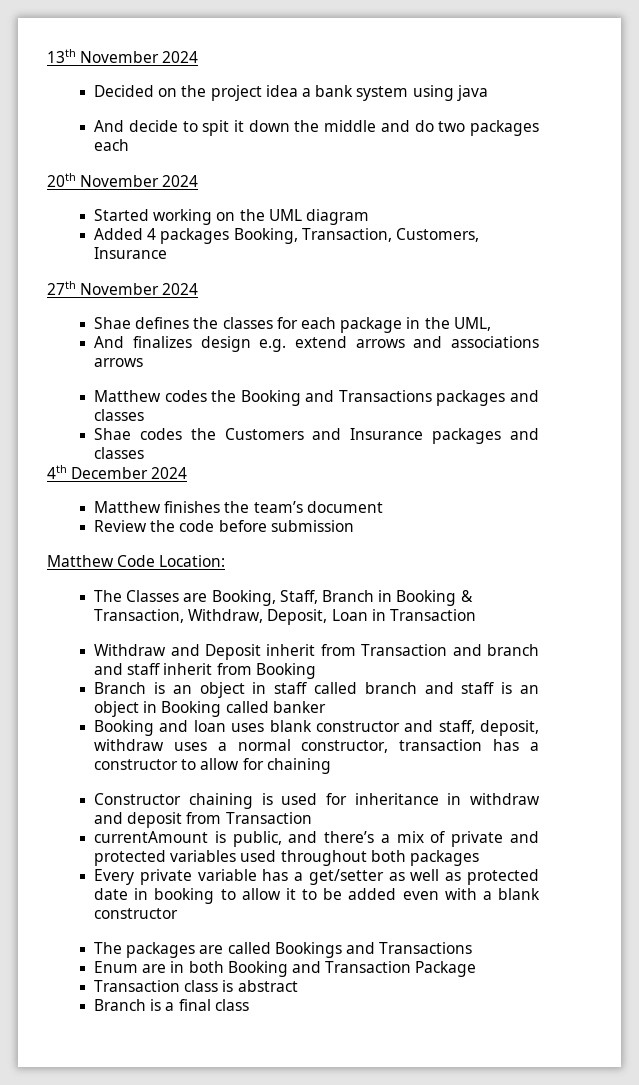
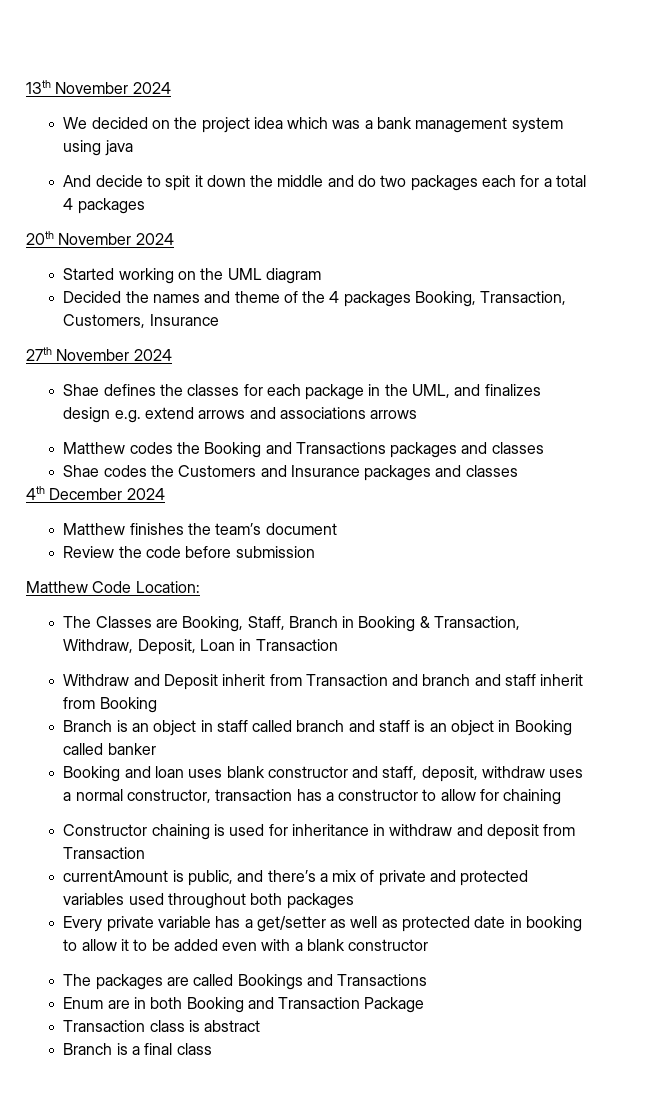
[94,85,155,97] Decided -> [63,117,148,129] We decided
(298, 91) none -> [287,117,361,129] which was
(354, 91) none -> [415,117,508,133] management
(130, 145) none -> [520,175,587,187] [63,198,145,214] for a total 4 packages
[94,228,144,240] Added -> [63,291,326,303] Decided the names and theme of the
[94,336,125,348] // And -> [454,384,481,396] and

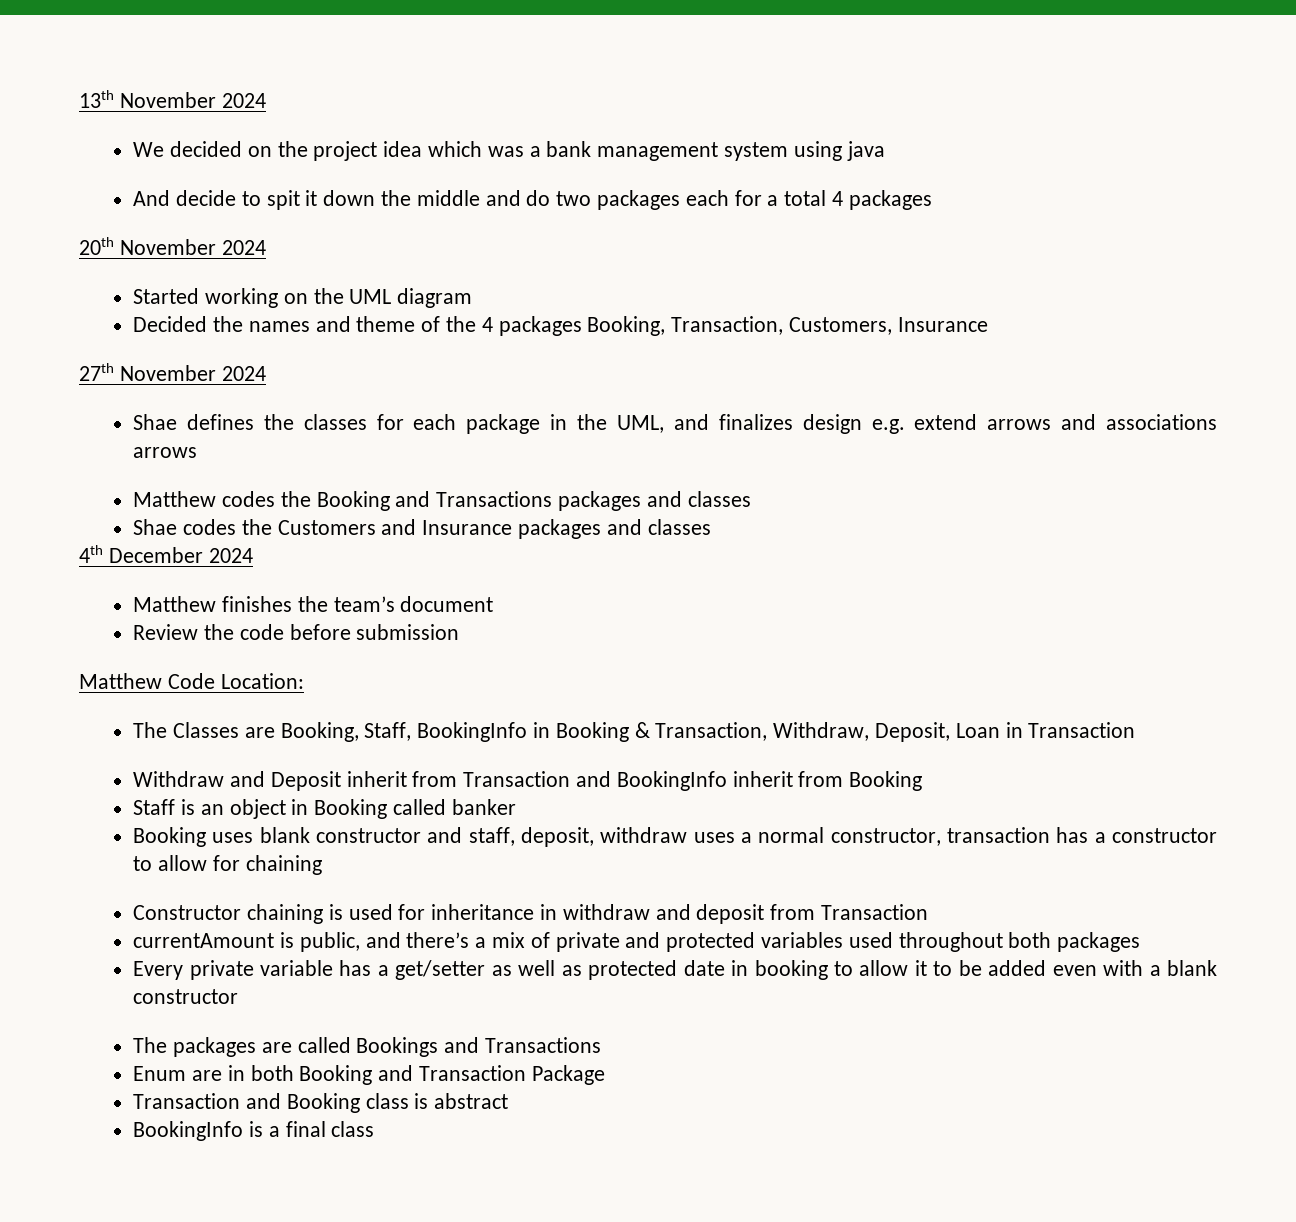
[288,616,338,628] Branch -> [417,722,528,742] BookingInfo
[422,674,537,686] branch and staff -> [616,771,727,791] BookingInfo
[63,720,411,736] Branch is an object in staff called branch and staff -> [133,799,176,815] Staff
[124,766,184,778] and loan -> (207, 837) none
(146, 1026) none -> [245,1093,360,1113] and Booking
[63,1043,113,1055] Branch -> [133,1121,244,1141] BookingInfo

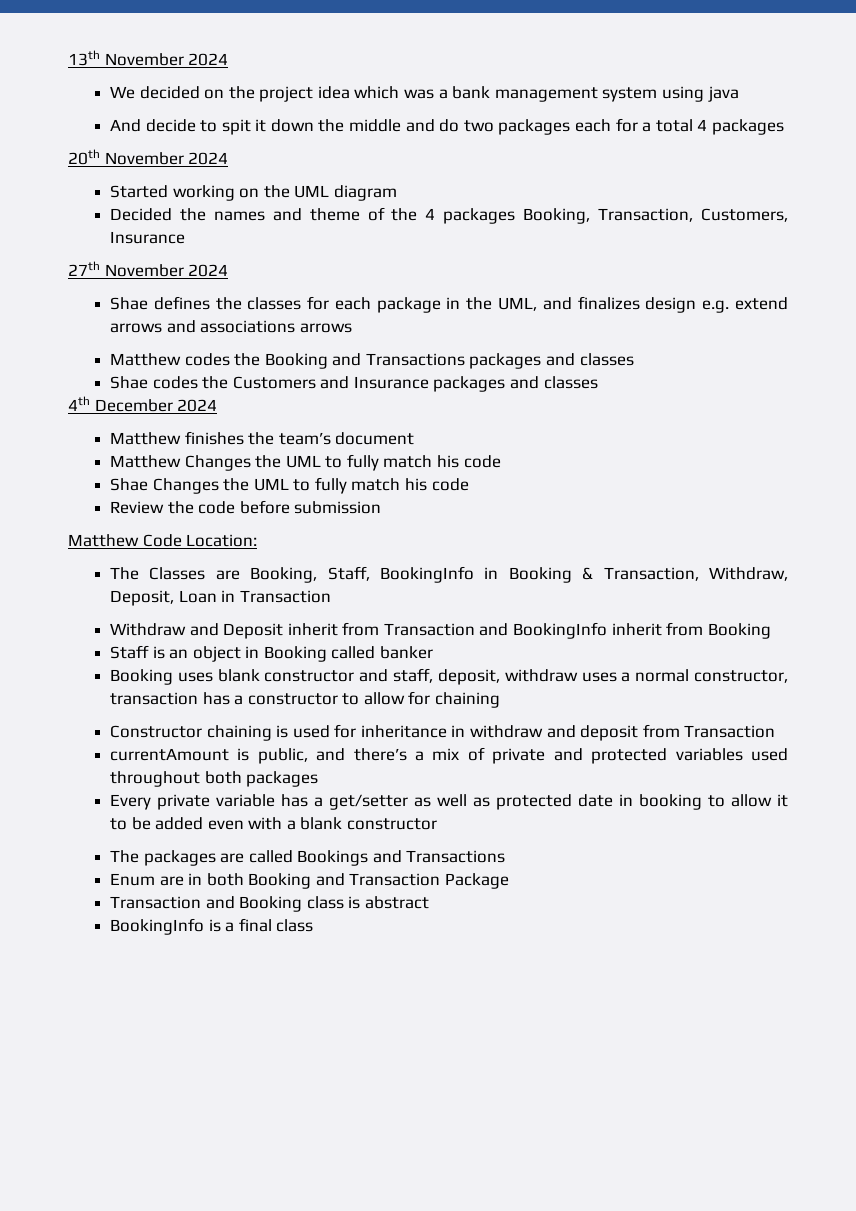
(494, 604) none -> [109,454,501,471] [109,477,469,494] // Matthew Changes the UML to fully match his code // Shae Changes the UML to fully match his code

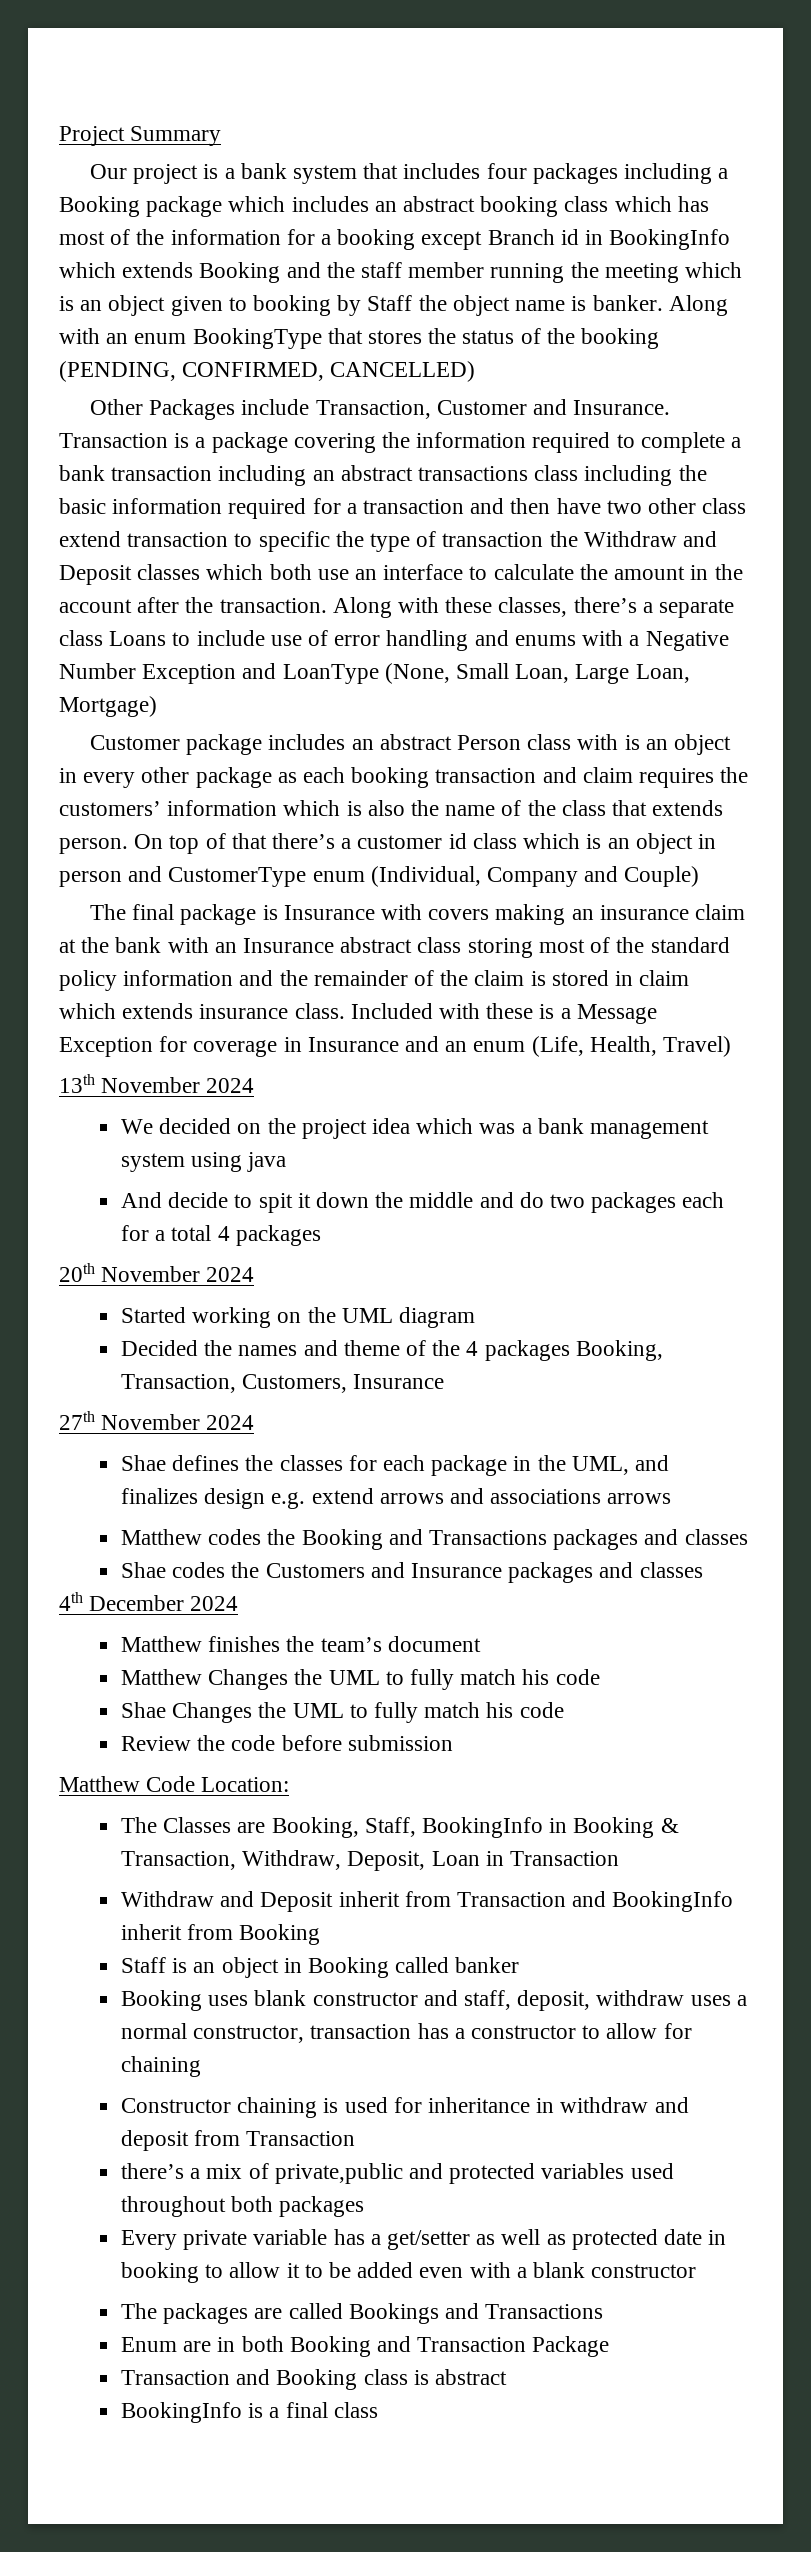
(68, 58) none -> [59,126,222,146] [89,163,729,184] [59,196,709,217] [59,229,731,250] [59,262,743,283] [59,295,728,316] [59,328,660,349] [59,361,476,382] [89,399,671,420] [59,432,742,453] [59,465,707,486] [59,498,747,519] [59,531,718,552] [59,564,743,585] [59,597,735,618] [59,630,729,651] [59,663,690,684] [59,696,157,717] [89,734,732,755] [59,767,749,788] [59,800,724,816] [59,833,716,854] [59,866,700,887] [89,904,746,925] [59,937,730,958] [59,970,690,991] [59,1003,657,1024] [59,1036,732,1057] Project Summary // Our project is a bank system that includes four packages including a Booking package which includes an abstract booking class which has most of the information for a booking except Branch id in BookingInfo which extends Booking and the staff member running the meeting which is an object given to booking by Staff the object name is banker. Along with an enum BookingType that stores the status of the booking (PENDING, CONFIRMED, CANCELLED) // Other Packages include Transaction, Customer and Insurance. Transaction is a package covering the information required to complete a bank transaction including an abstract transactions class including the basic information required for a transaction and then have two other class extend transaction to specific the type of transaction the Withdraw and Deposit classes which both use an interface to calculate the amount in the account after the transaction. Along with these classes, there’s a separate class Loans to include use of error handling and enums with a Negative Number Exception and LoanType (None, Small Loan, Large Loan, Mortgage) // Customer package includes an abstract Person class with is an object in every other package as each booking transaction and claim requires the customers’ information which is also the name of the class that extends person. On top of that there’s a customer id class which is an object in person and CustomerType enum (Individual, Company and Couple) // The final package is Insurance with covers making an insurance claim at the bank with an Insurance abstract class storing most of the standard policy information and the remainder of the claim is stored in claim which extends insurance class. Included with these is a Message Exception for coverage in Insurance and an enum (Life, Health, Travel) //
[109,748,346,764] currentAmount is public, and -> (356, 2138) none
[492,748,546,764] private -> [274,2163,403,2184] private,public

